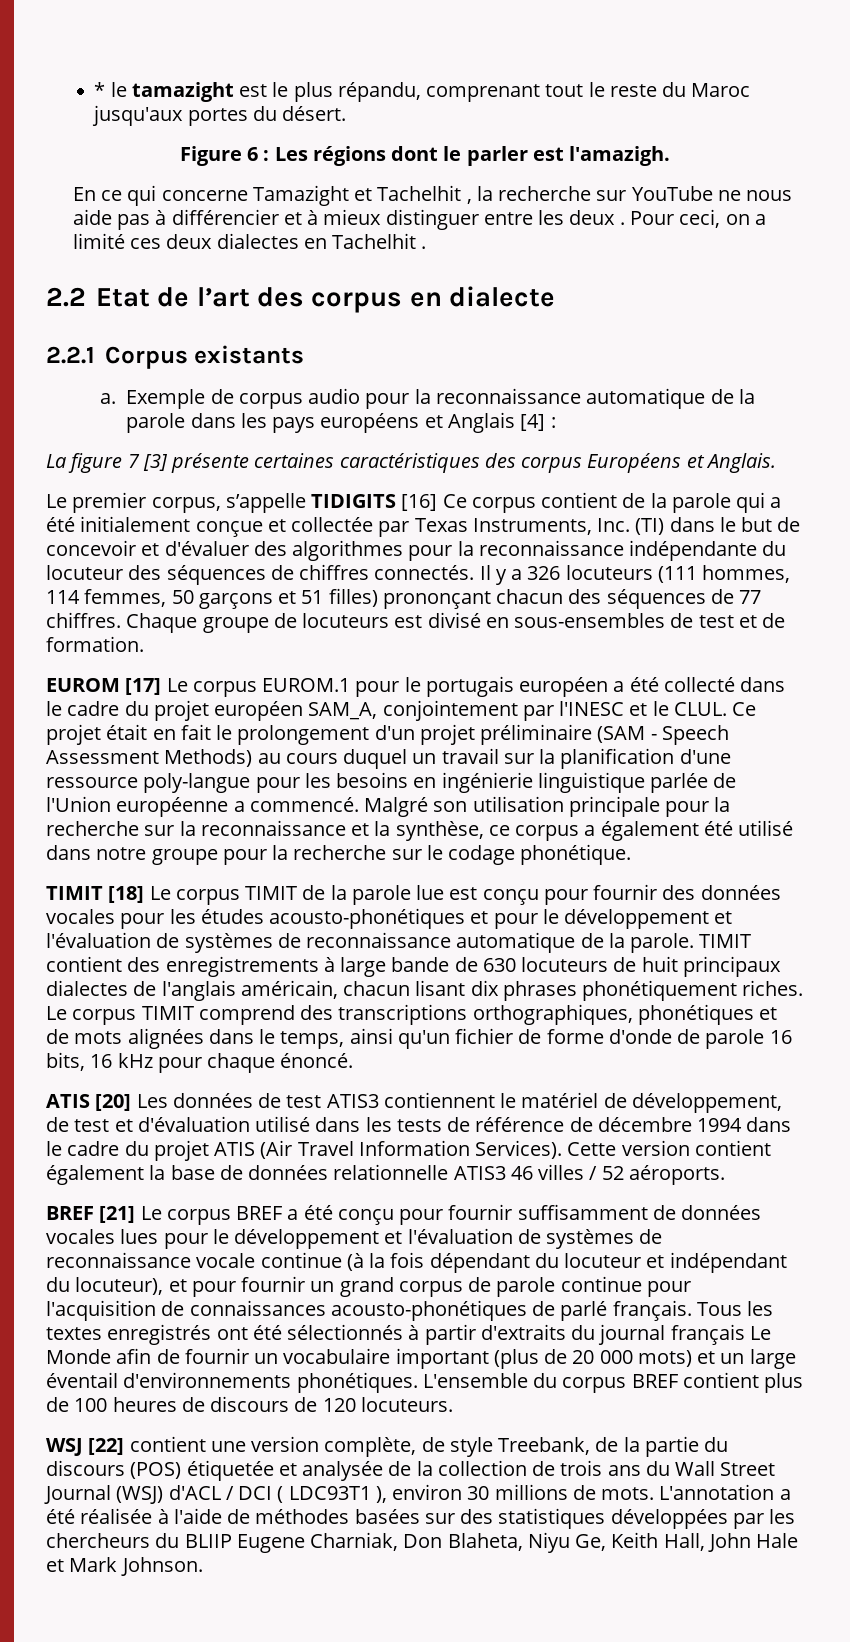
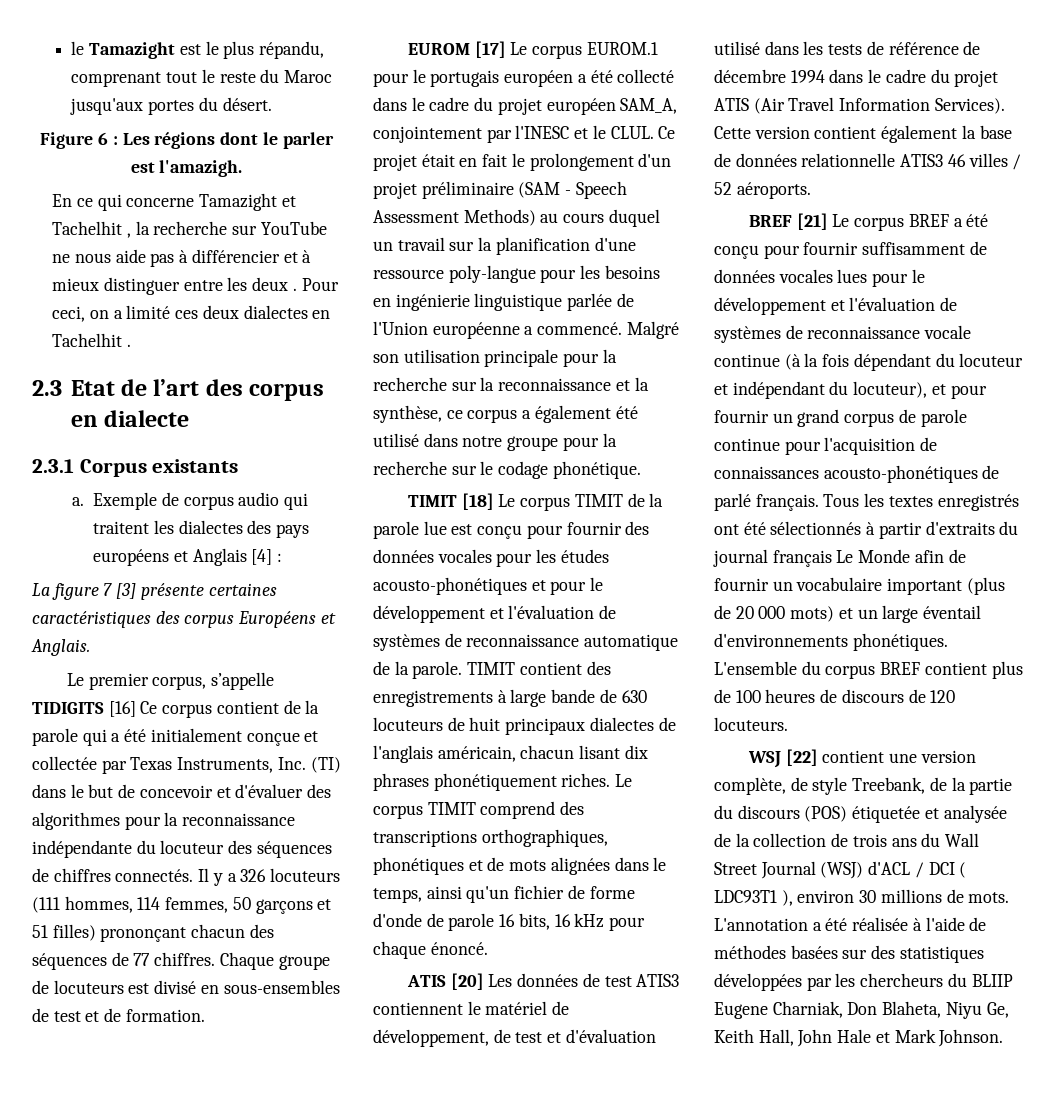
[94,82,234,102] * le tamazight -> [71,41,176,59] le Tamazight
[46,287,86,307] 2.2 -> [32,380,62,396] 2.3
[46,346,95,364] 2.2.1 -> [32,459,74,473] 2.3.1
[365,388,755,409] [126,413,267,433] pour la reconnaissance automatique de la parole dans les -> [284,493,309,510] [93,520,272,534] qui traitent les dialectes des

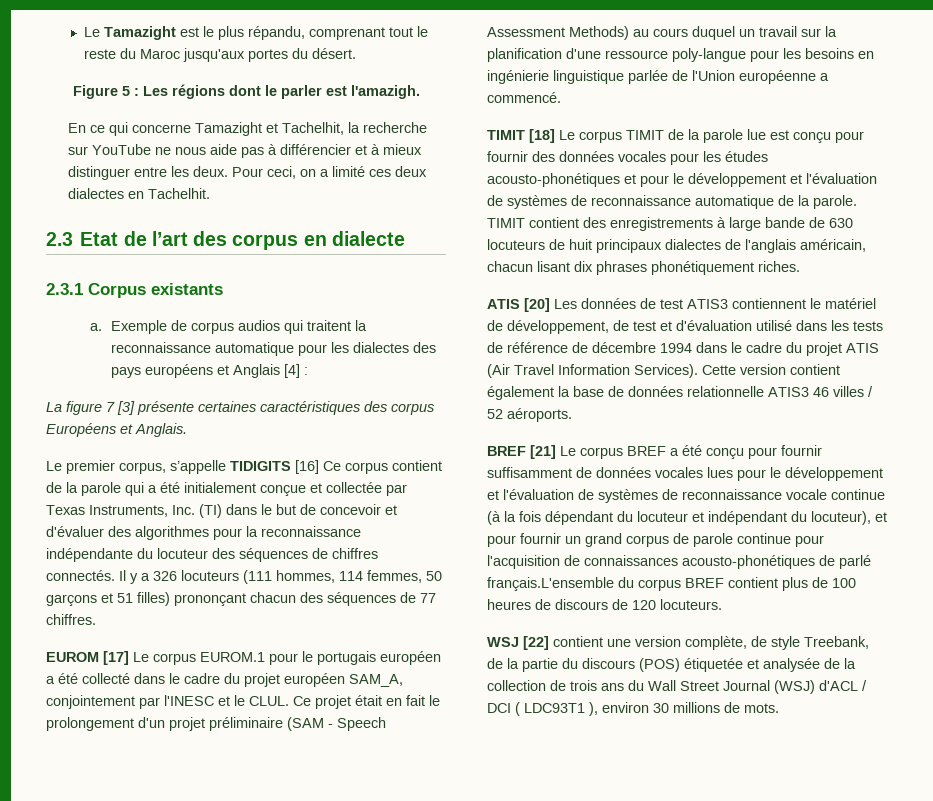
[71,41,85,55] le -> [83,27,100,37] Le
[98,132,109,145] 6 -> [121,86,130,96] 5
[52,221,131,238] Tachelhit , -> [281,122,344,135] Tachelhit,
[252,277,297,291] deux . -> [192,166,228,177] deux.
[52,333,131,347] Tachelhit . -> [147,188,210,199] Tachelhit.
[238,492,280,506] audio -> [238,320,281,331] audios
(150, 527) none -> [355,320,368,331] [111,342,328,356] la reconnaissance automatique pour
[219,952,330,970] [32,980,340,994] [32,1008,205,1022] Chaque groupe de locuteurs est divisé en sous-ensembles de test et de formation. -> (96, 619) none
[626,321,679,339] [373,349,617,367] [373,377,649,391] [373,405,638,423] [373,433,617,451] [373,461,641,479] Malgré son utilisation principale pour la recherche sur la reconnaissance et la synthèse, ce corpus a également été utilisé dans notre groupe pour la recherche sur le codage phonétique. -> (561, 97) none
[615,774,633,787] [373,801,585,819] [373,829,608,847] [373,857,667,875] [373,885,635,903] [373,913,646,931] [373,941,488,959] Le corpus TIMIT comprend des transcriptions orthographiques, phonétiques et de mots alignées dans le temps, ainsi qu'un fichier de forme d'onde de parole 16 bits, 16 kHz pour chaque énoncé. -> (800, 266) none
[755,493,1019,511] [714,521,1019,539] [713,549,966,567] [714,577,1005,595] [714,605,982,623] [714,633,948,651] [714,661,797,675] français. Tous les textes enregistrés ont été sélectionnés à partir d'extraits du journal français Le Monde afin de fournir un vocabulaire important (plus de 20 000 mots) et un large éventail d'environnements phonétiques. L'ensemble -> [487,577,614,591] français.L'ensemble
[714,917,987,931] [714,945,984,963] [714,973,1013,991] [714,1001,1009,1019] [714,1029,1004,1047] L'annotation a été réalisée à l'aide de méthodes basées sur des statistiques développées par les chercheurs du BLIIP Eugene Charniak, Don Blaheta, Niyu Ge, Keith Hall, John Hale et Mark Johnson. -> (779, 708) none

